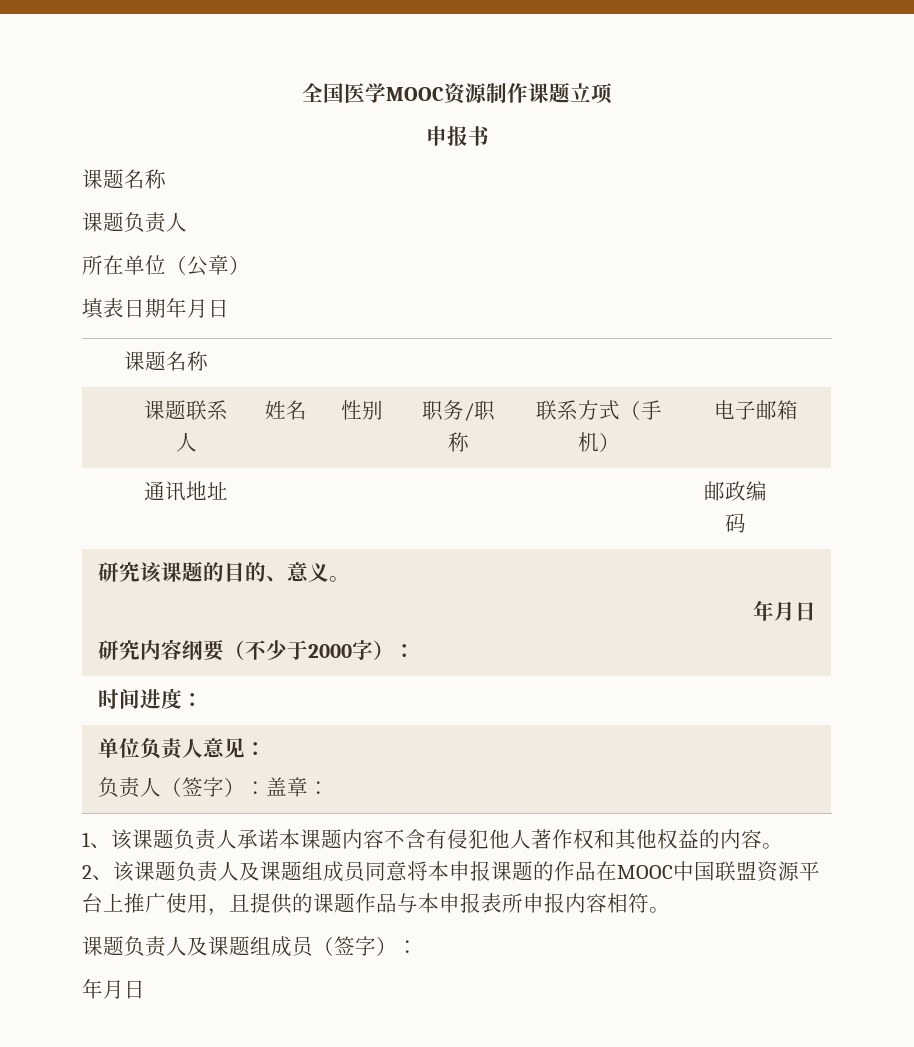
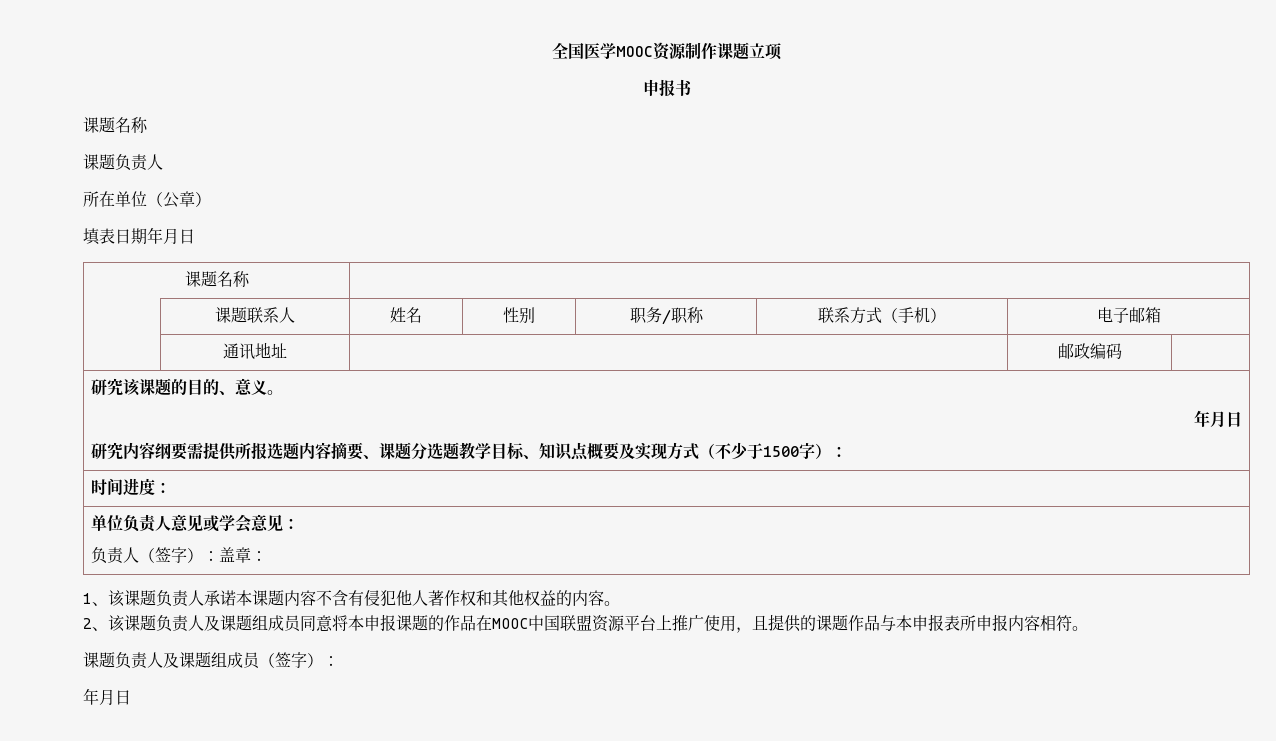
(225, 650) none -> [186,442,699,461] 需提供所报选题内容摘要、课题分选题教学目标、知识点概要及实现方式
[307,644,352,658] 2000 -> [762,446,799,457] 1500
(245, 748) none -> [202,514,283,533] 或学会意见

